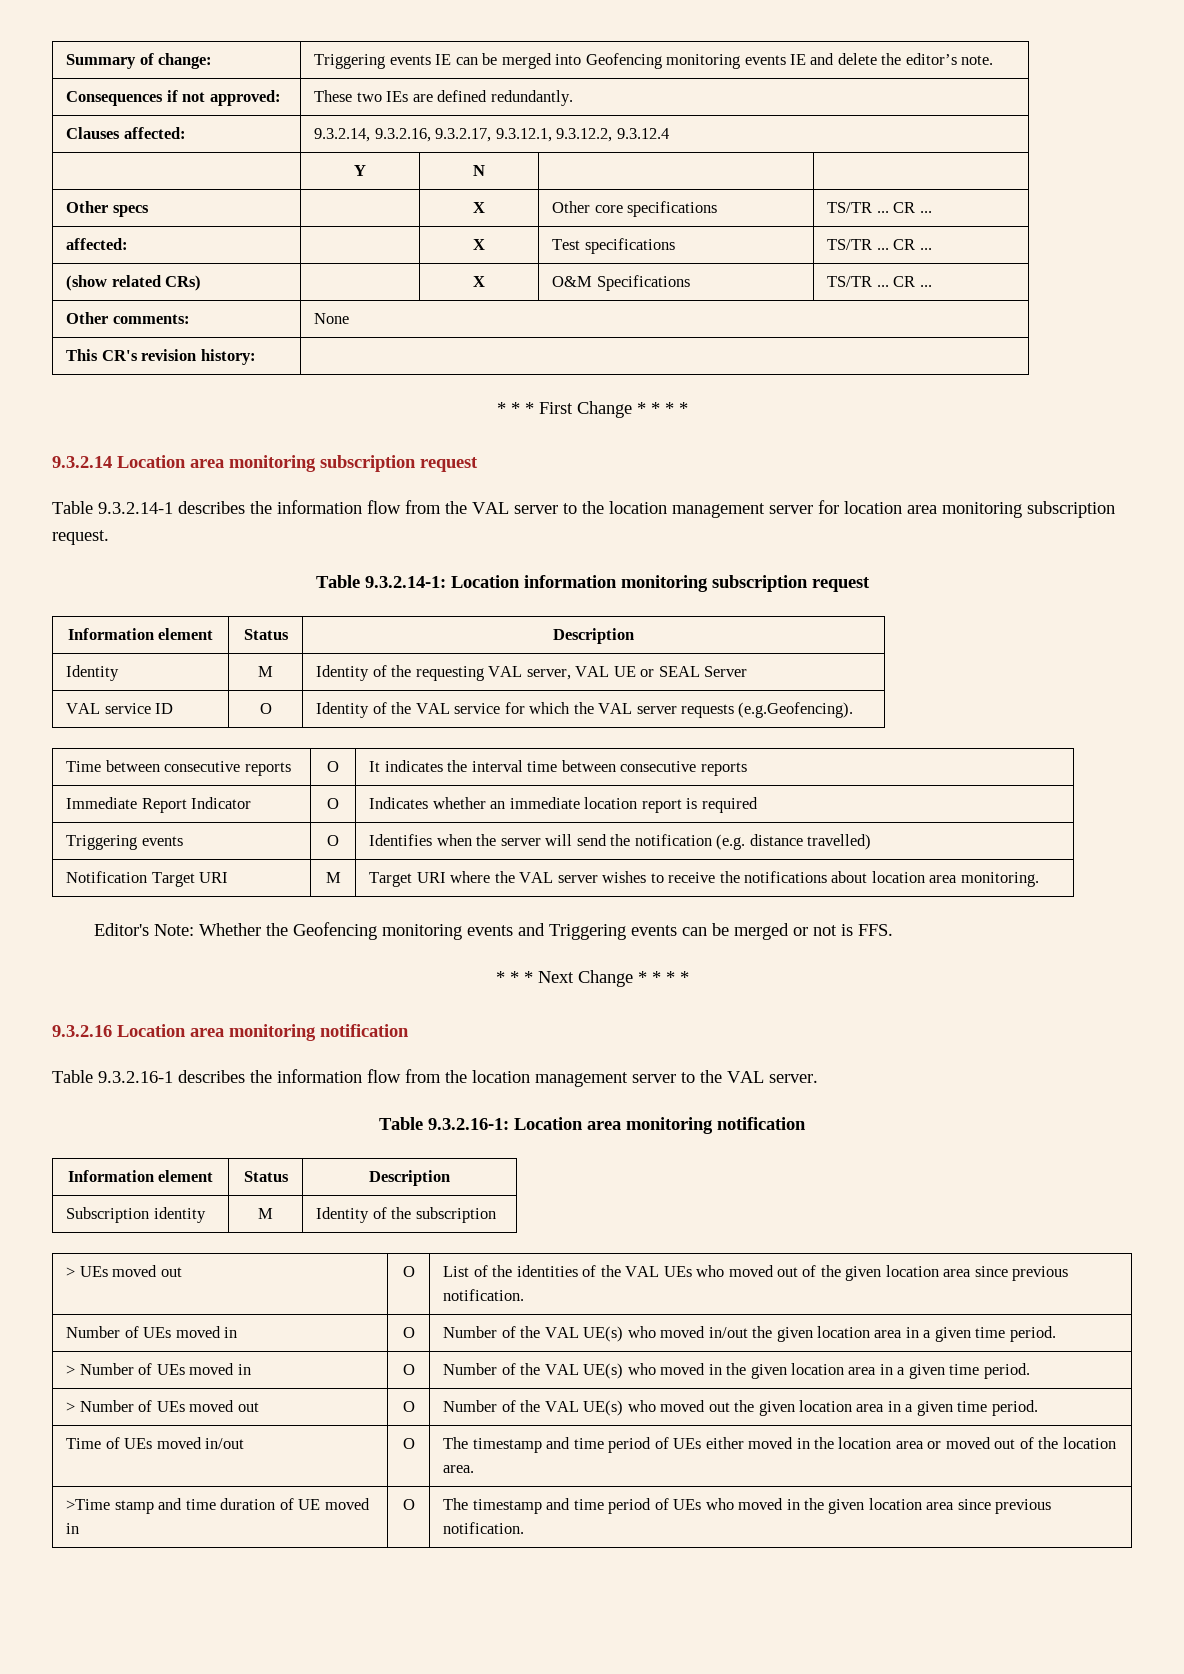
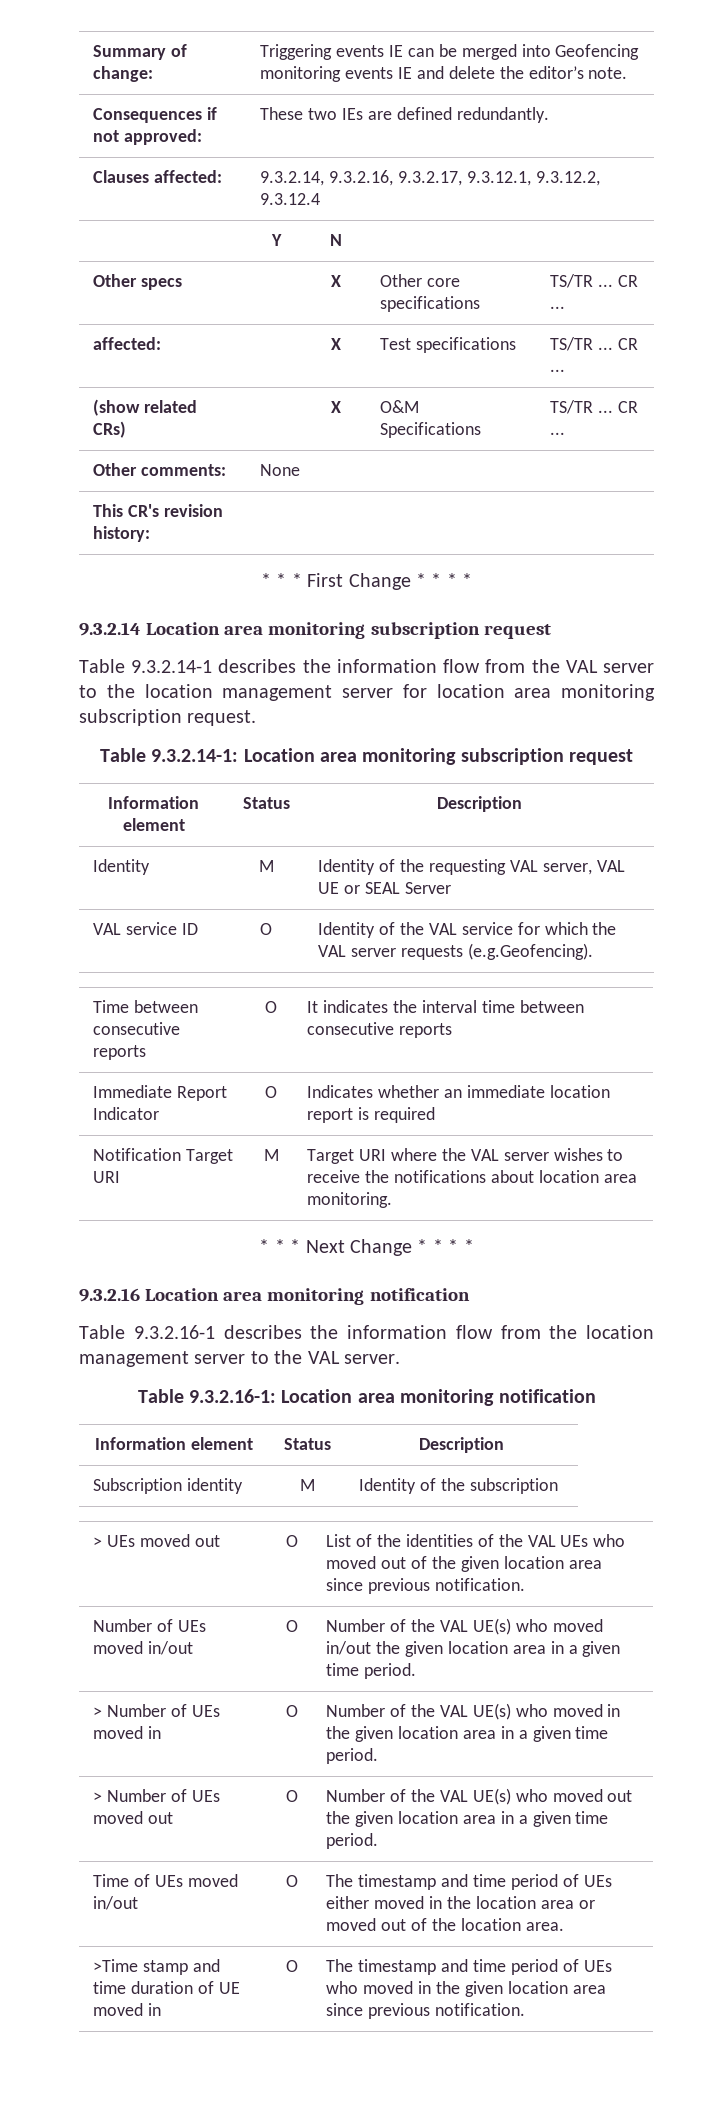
[523,575,617,588] information -> [320,752,357,762] area
[66,835,183,850] [327,835,339,846] [369,834,872,850] // Triggering events | O | Identifies when the server will send the notification (e.g. distance travelled) -> (436, 1115) none
[93,922,893,940] // Editor's Note: Whether the Geofencing monitoring events and Triggering events can be merged or not is FFS. -> (393, 1200) none
[224,1327,238,1338] in -> [148,1641,194,1655] in/out

